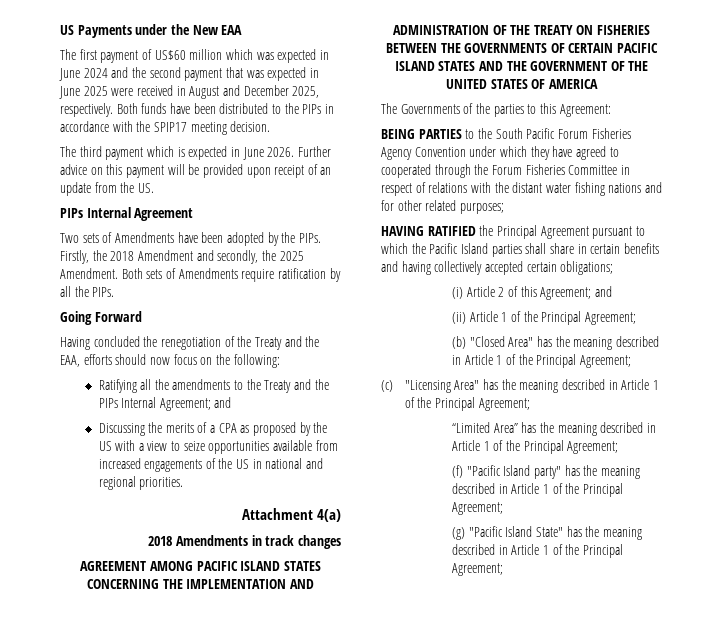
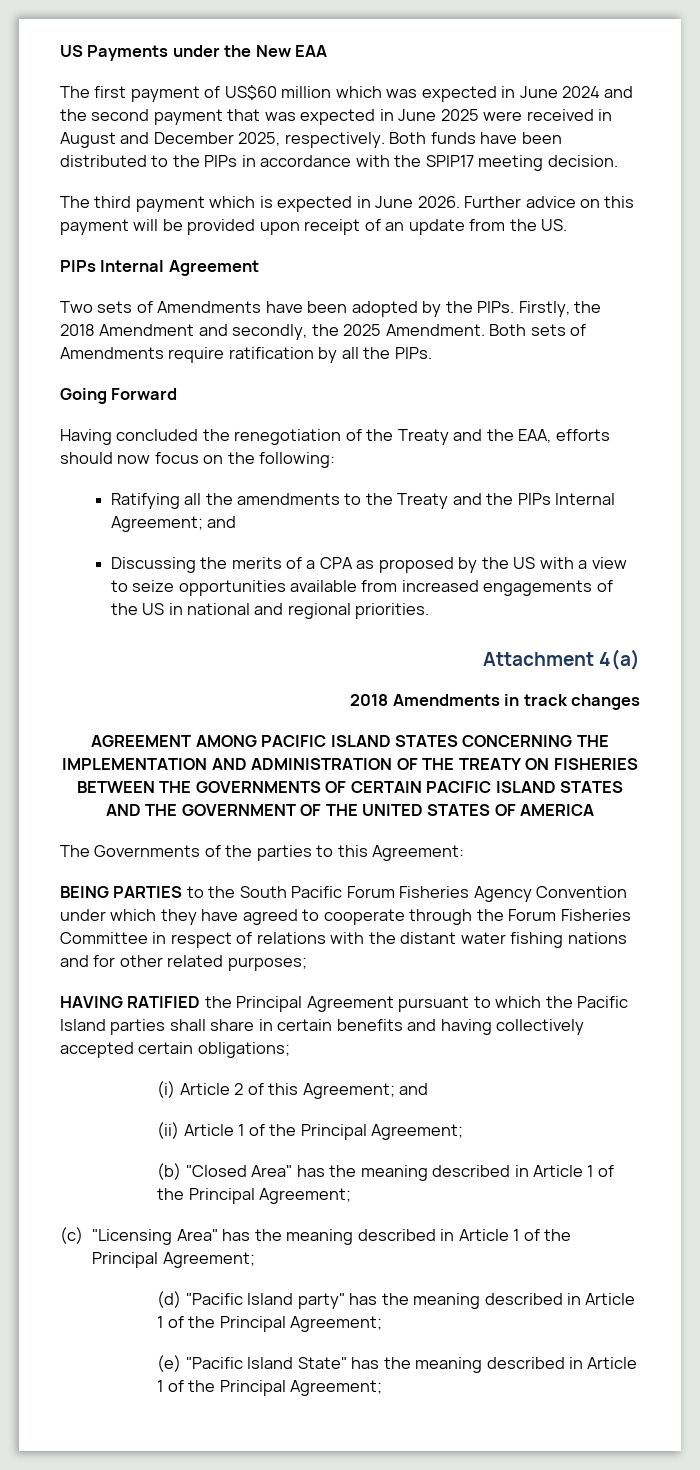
[381,164,431,178] cooperated -> [323,909,405,925] cooperate
[452,422,656,436] [452,440,619,454] [452,465,464,478] “Limited Area” has the meaning described in Article 1 of the Principal Agreement; // (f) -> [157,1291,182,1308] (d)
[452,527,466,540] (g) -> [157,1355,182,1372] (e)

